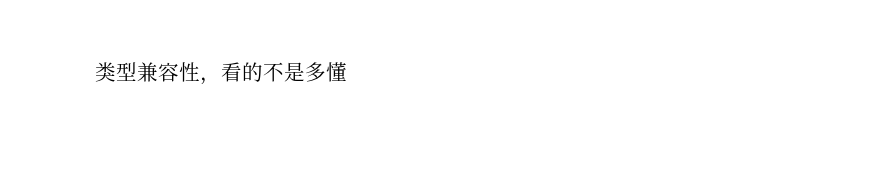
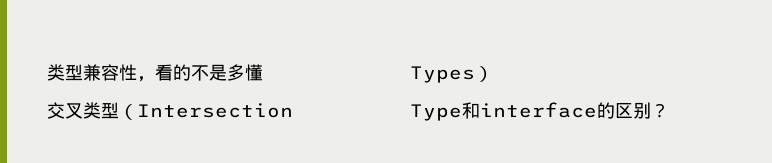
(347, 72) none -> [47,102,293,120] [410,66,493,83] [410,102,669,121] // 交叉类型（Intersection Types） // Type和interface的区别？

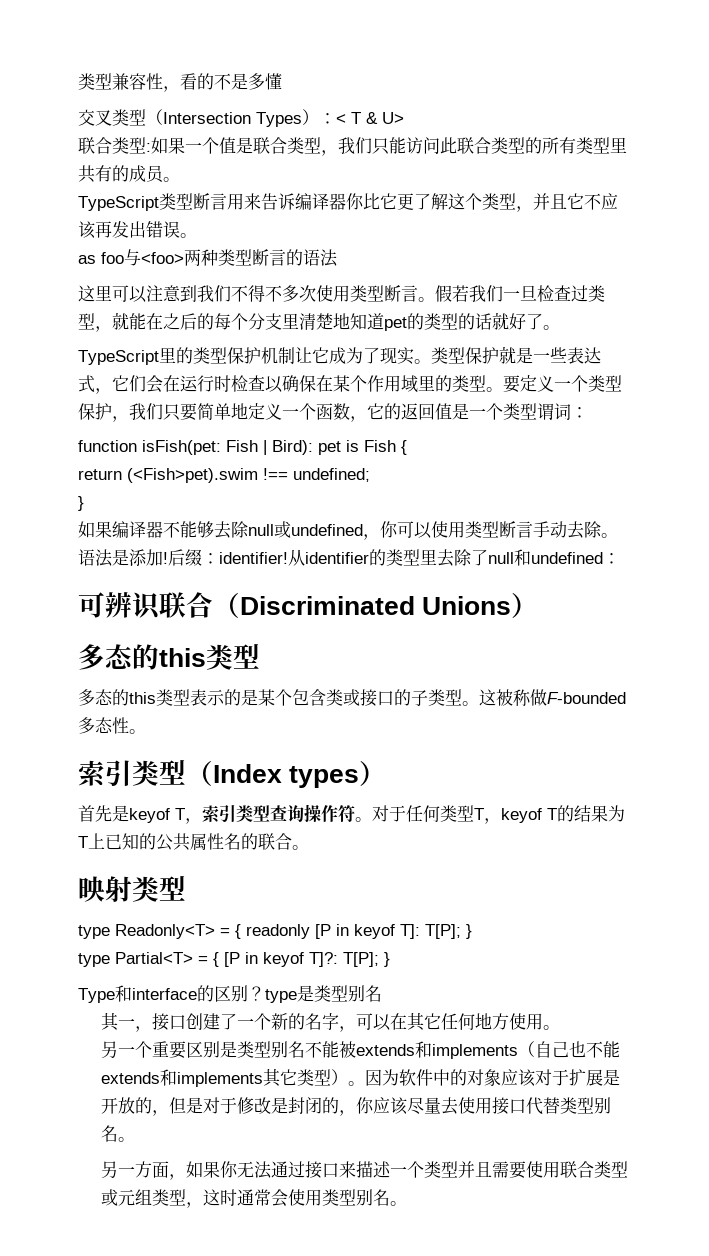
(493, 74) none -> [319,112,404,124] [78,137,627,156] [78,165,180,183] [78,193,618,212] [78,221,197,239] [78,249,338,267] [78,285,605,303] [78,312,560,332] [78,346,601,365] [78,375,622,394] [78,403,588,422] [78,440,407,455] [78,468,370,483] [78,496,84,511] [78,521,618,540] [78,549,620,567] [78,592,539,620] [78,644,260,670] [78,689,626,707] [78,717,146,734] [77,760,387,788] [78,804,625,824] [78,833,309,851] [78,876,186,902] [78,924,472,939] [78,952,390,967] ：< T & U> // 联合类型:如果一个值是联合类型，我们只能访问此联合类型的所有类型里共有的成员。 // TypeScript类型断言用来告诉编译器你比它更了解这个类型，并且它不应该再发出错误。 // as foo与<foo>两种类型断言的语法 // 这里可以注意到我们不得不多次使用类型断言。假若我们一旦检查过类型，就能在之后的每个分支里清楚地知道pet的类型的话就好了。 // TypeScript里的类型保护机制让它成为了现实。类型保护就是一些表达式，它们会在运行时检查以确保在某个作用域里的类型。要定义一个类型保护，我们只要简单地定义一个函数，它的返回值是一个类型谓词： // function isFish(pet: Fish | Bird): pet is Fish { // return (<Fish>pet).swim !== undefined; // } // 如果编译器不能够去除null或undefined，你可以使用类型断言手动去除。语法是添加!后缀：identifier!从identifier的类型里去除了null和undefined： // 可辨识联合（Discriminated Unions） // 多态的this类型 // 多态的this类型表示的是某个包含类或接口的子类型。这被称做F-bounded多态性。 // 索引类型（Index types） // 首先是keyof T，索引类型查询操作符。对于任何类型T，keyof T的结果为T上已知的公共属性名的联合。 // 映射类型 // type Readonly<T> = { readonly [P in keyof T]: T[P]; } // type Partial<T> = { [P in keyof T]?: T[P]; }
(669, 110) none -> [265,985,382,1003] [101,1012,561,1032] [101,1041,621,1059] [101,1068,621,1087] [101,1097,612,1116] [101,1125,136,1142] [101,1161,629,1180] [101,1189,408,1208] type是类型别名 // 其一，接口创建了一个新的名字，可以在其它任何地方使用。 // 另一个重要区别是类型别名不能被extends和implements（自己也不能extends和implements其它类型）。因为软件中的对象应该对于扩展是开放的，但是对于修改是封闭的，你应该尽量去使用接口代替类型别名。 // 另一方面，如果你无法通过接口来描述一个类型并且需要使用联合类型或元组类型，这时通常会使用类型别名。

